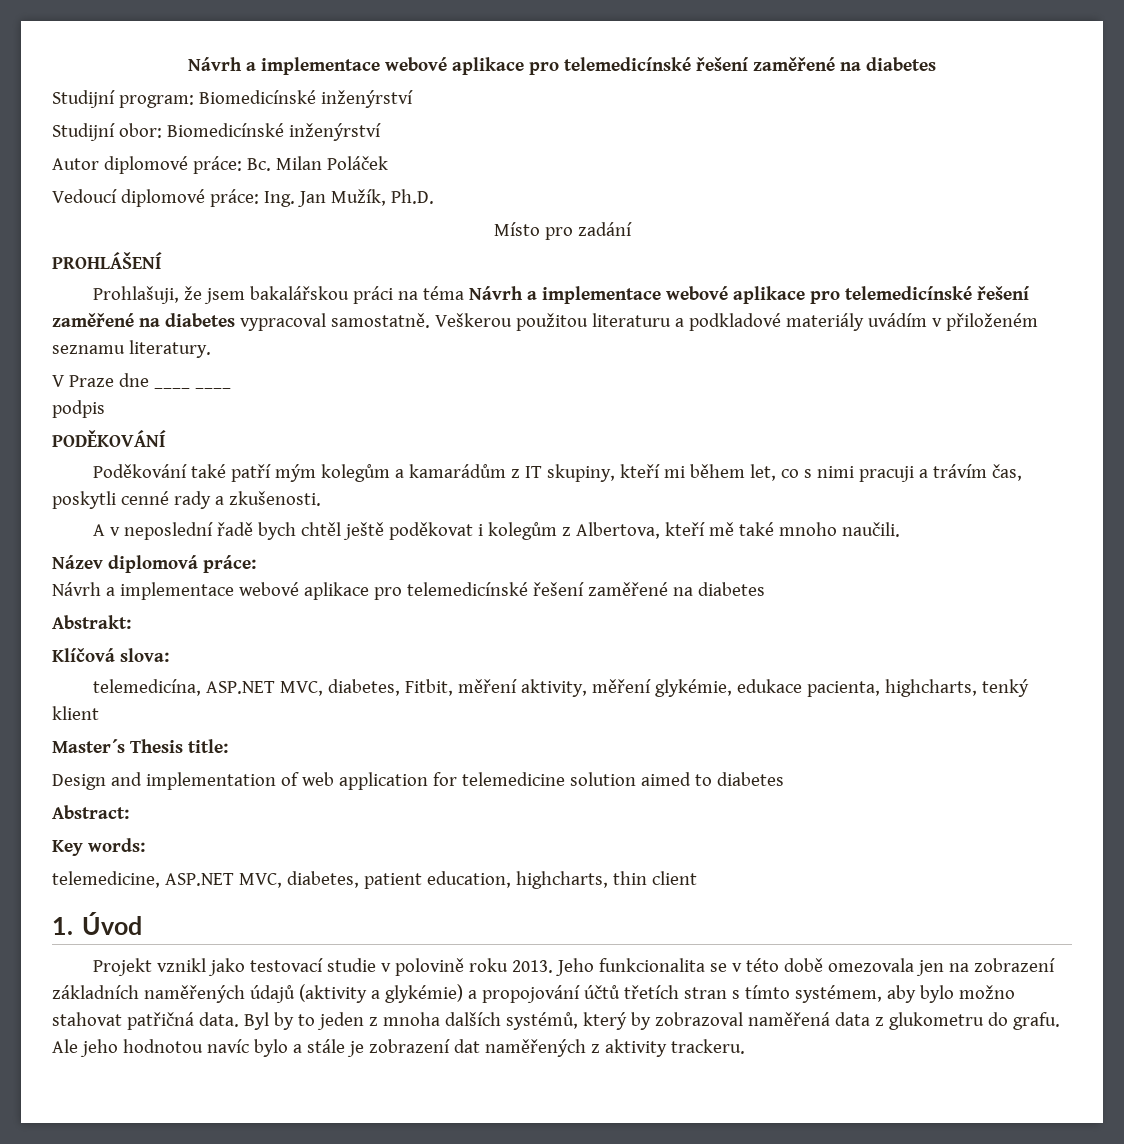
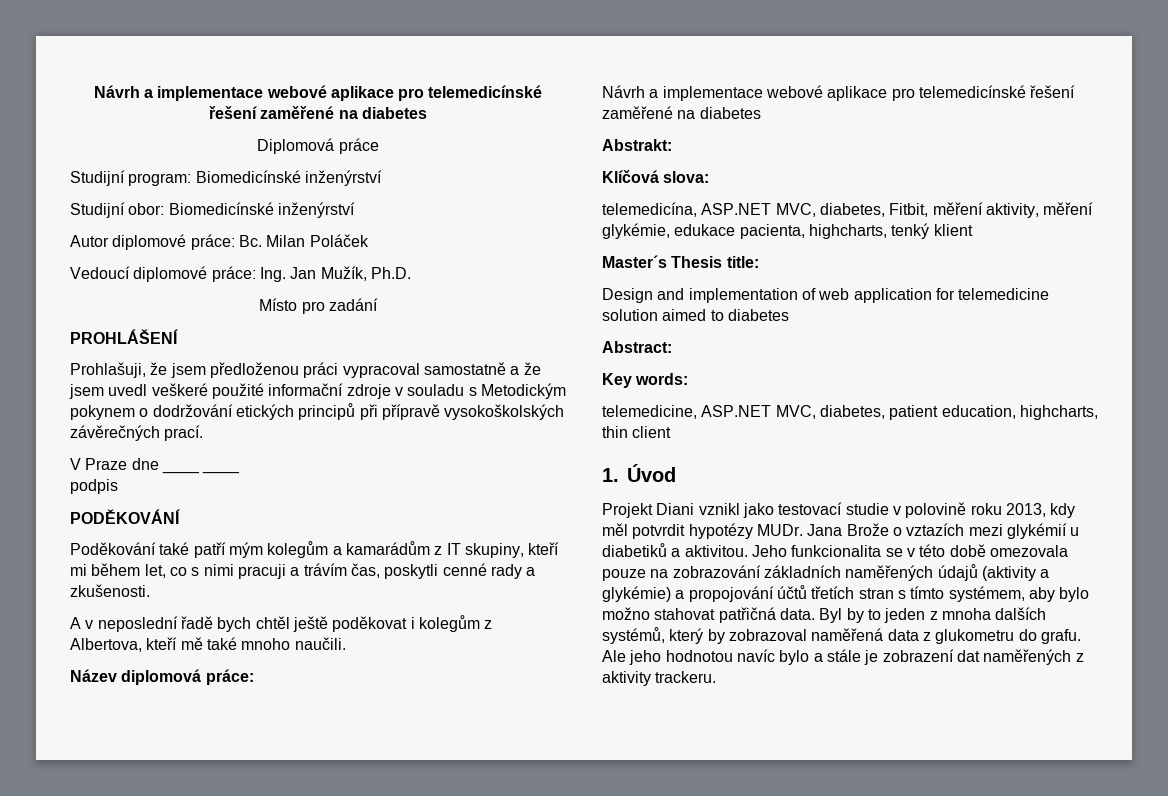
(936, 64) none -> [257,138,379,154] // Diplomová práce
[250,286,1031,304] [52,313,1038,331] [52,340,211,358] bakalářskou práci na téma Návrh a implementace webové aplikace pro telemedicínské řešení zaměřené na diabetes vypracoval samostatně. Veškerou použitou literaturu a podkladové materiály uvádím v přiloženém seznamu literatury. -> [209,362,541,378] [69,383,566,399] [70,403,565,420] [70,425,204,441] předloženou práci vypracoval samostatně a že jsem uvedl veškeré použité informační zdroje v souladu s Metodickým pokynem o dodržování etických principů při přípravě vysokoškolských závěrečných prací.
(153, 967) none -> [656,503,695,515] Diani
[512,960,554,973] 2013. -> [1005,503,1076,518] [602,523,1080,539] [602,543,748,557] 2013, kdy měl potvrdit hypotézy MUDr. Jana Brože o vztazích mezi glykémií u diabetiků a aktivitou.
[916,958,1056,976] jen na zobrazení -> [602,565,761,581] pouze na zobrazování

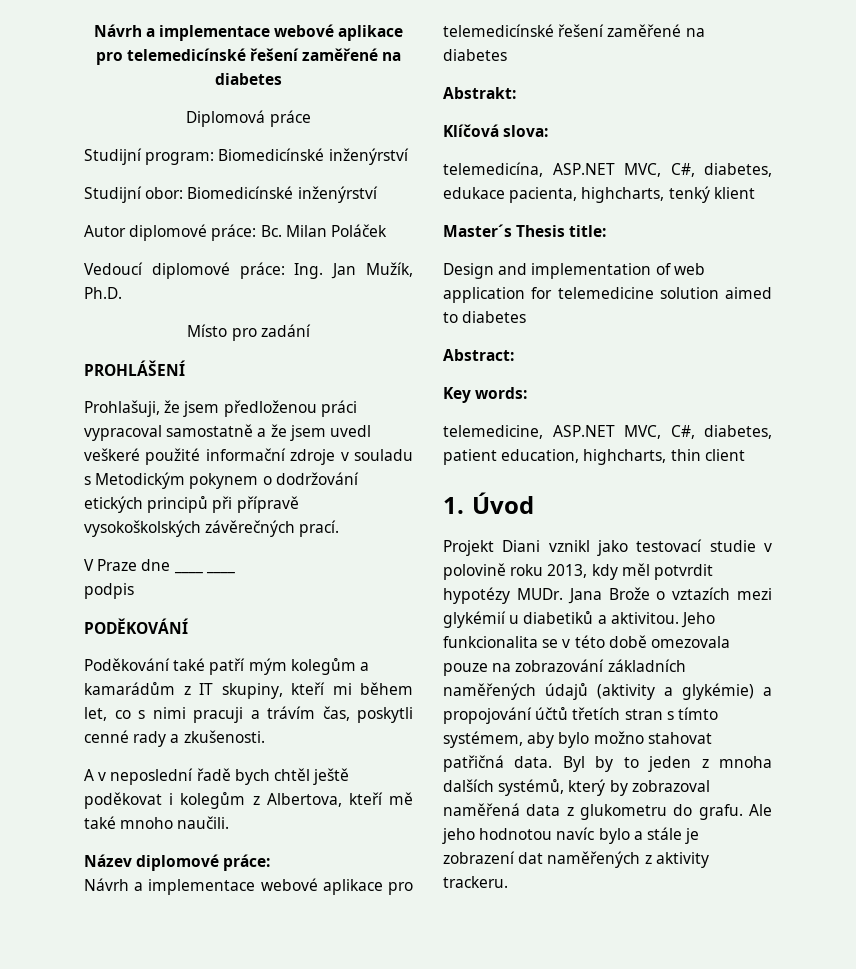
[121,669,202,685] diplomová -> [136,854,220,871] diplomové
[819,202,1094,218] [602,223,670,239] diabetes, Fitbit, měření aktivity, měření glykémie, -> [670,163,772,177] C#, diabetes,
(816, 412) none -> [670,425,695,439] C#,

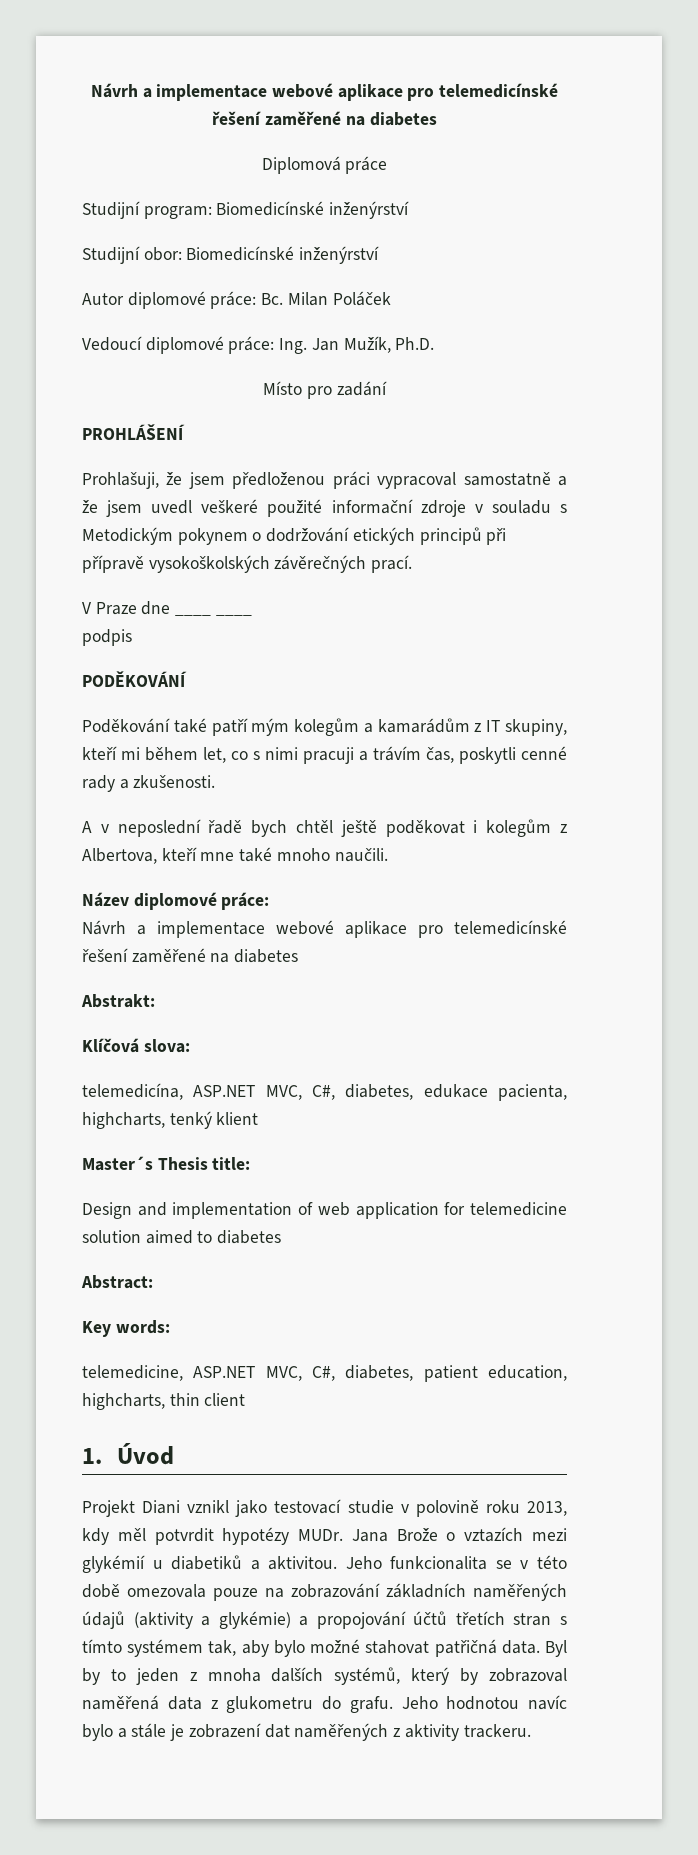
[389,792,413,805] mě -> [200,852,235,861] mne
[443,731,523,748] systémem, -> [127,1639,237,1657] systémem tak,
[593,731,644,744] možno -> [310,1639,361,1653] možné
[749,804,772,816] [442,828,475,844] Ale jeho -> [401,1696,438,1709] Jeho

